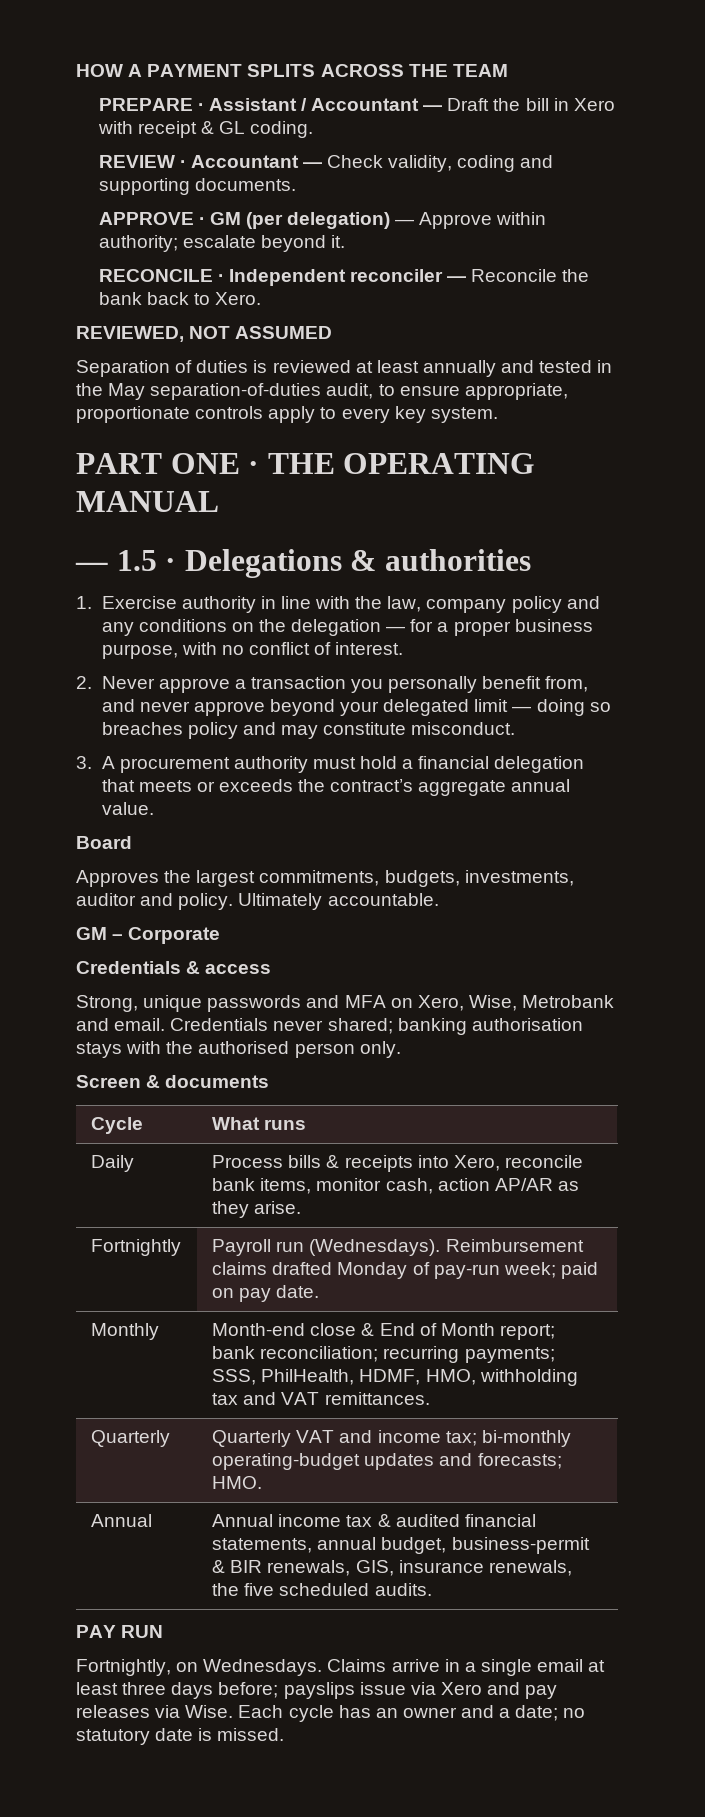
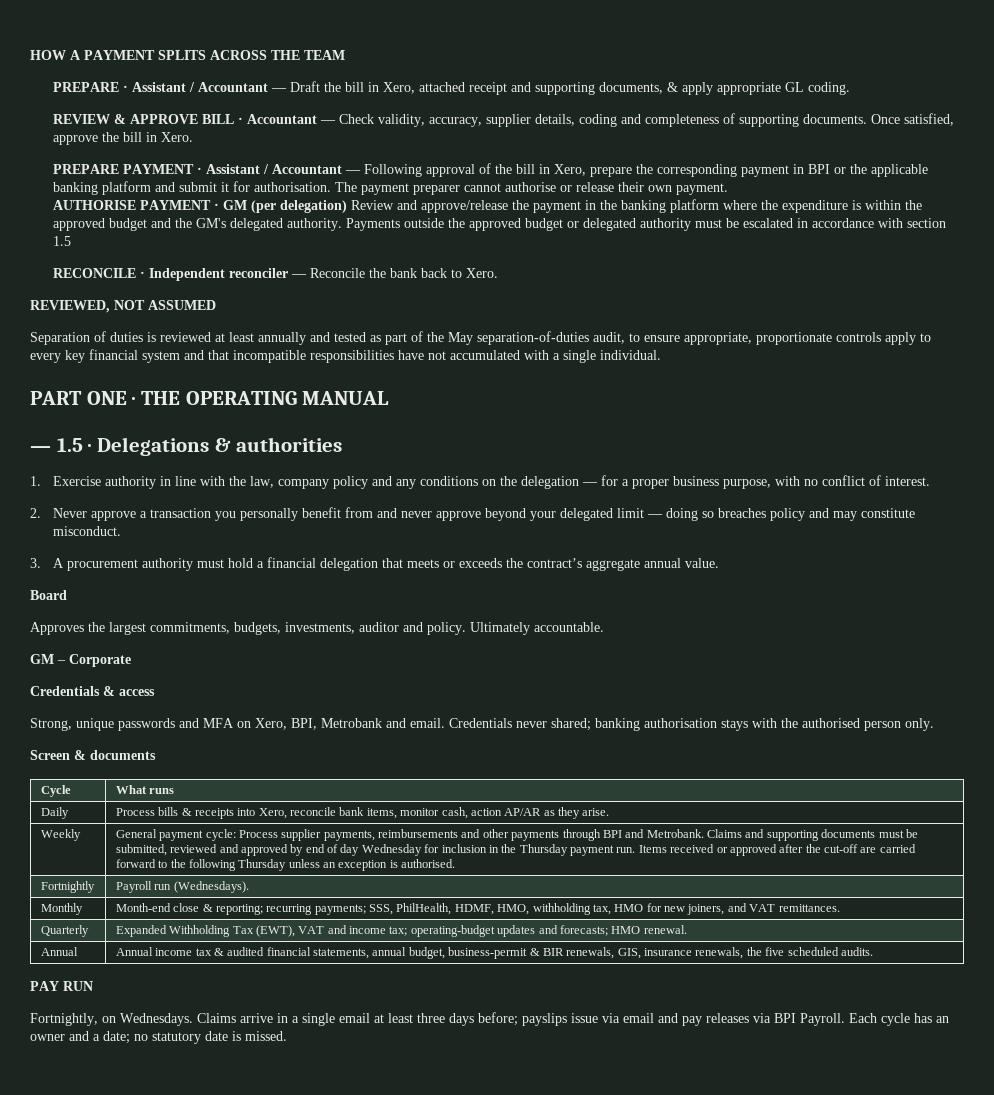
[573,98,615,111] [97,121,214,138] Xero with receipt & -> [382,82,781,95] Xero, attached receipt and supporting documents, & apply appropriate
(175, 161) none -> [113,114,234,124] & APPROVE BILL
[457,155,554,172] [98,178,296,195] [98,212,547,229] [98,235,345,252] coding and supporting documents. // APPROVE · GM (per delegation) — Approve within authority; escalate beyond it. -> [428,113,954,127] [52,132,193,145] [52,163,928,177] [52,181,728,195] [52,199,922,213] [52,218,946,231] [52,236,71,246] accuracy, supplier details, coding and completeness of supporting documents. Once satisfied, approve the bill in Xero. // PREPARE PAYMENT · Assistant / Accountant — Following approval of the bill in Xero, prepare the corresponding payment in BPI or the applicable banking platform and submit it for authorisation. The payment preparer cannot authorise or release their own payment. // AUTHORISE PAYMENT · GM (per delegation) Review and approve/release the payment in the banking platform where the expenditure is within the approved budget and the GM's delegated authority. Payments outside the approved budget or delegated authority must be escalated in accordance with section 1.5
[597,360,613,373] in -> [370,331,423,345] as part of
[430,407,498,423] system. -> [89,349,661,363] financial system and that incompatible responsibilities have not accumulated with a single individual.
[545,676,589,692] from, -> [344,507,373,518] from
[468,995,517,1011] Wise, -> [291,718,317,730] BPI,
[91,1239,182,1256] [212,1239,584,1256] [212,1262,598,1279] [212,1285,320,1302] [91,1323,160,1340] [212,1323,555,1340] [212,1346,379,1362] Fortnightly | Payroll run (Wednesdays). Reimbursement claims drafted Monday of pay-run week; paid on pay date. // Monthly | Month-end close & End of Month report; bank reconciliation; -> [40,829,81,841] [115,829,918,841] [115,844,916,856] [115,859,456,871] [40,881,95,893] [115,881,249,893] [40,903,83,915] [115,903,263,915] Weekly | General payment cycle: Process supplier payments, reimbursements and other payments through BPI and Metrobank. Claims and supporting documents must be submitted, reviewed and approved by end of day Wednesday for inclusion in the Thursday payment run. Items received or approved after the cut-off are carried forward to the following Thursday unless an exception is authorised. // Fortnightly | Payroll run (Wednesdays). // Monthly | Month-end close & reporting;
[212,1393,239,1405] tax -> [592,903,725,915] tax, HMO for new joiners,
[212,1430,292,1447] Quarterly -> [115,925,295,937] Expanded Withholding Tax (EWT),
[481,1430,571,1447] bi-monthly -> (408, 931) none
[212,1476,263,1489] HMO. -> [611,925,687,934] HMO renewal.
[440,1682,482,1695] Xero -> [623,1013,654,1023] email
[185,1705,234,1718] Wise. -> [774,1013,845,1026] BPI Payroll.

